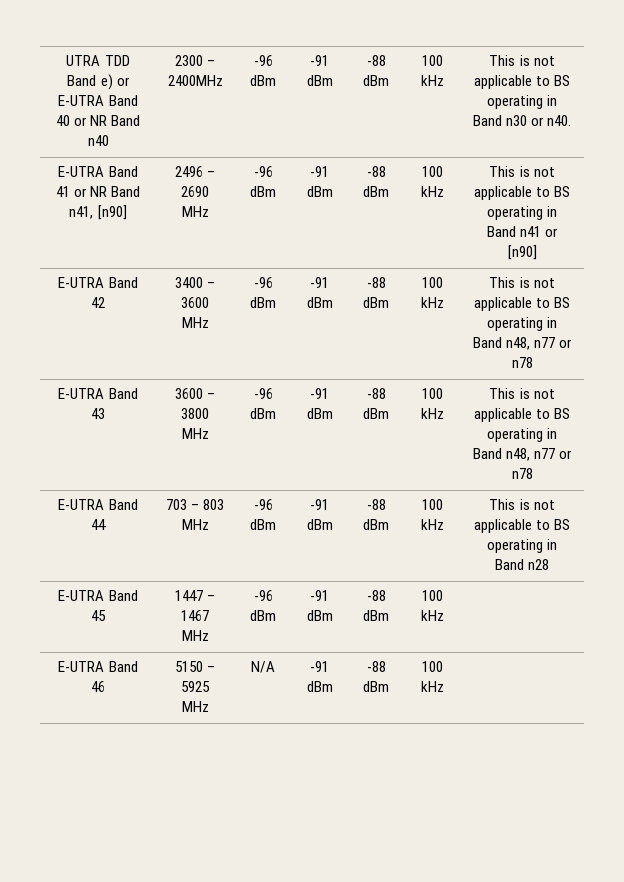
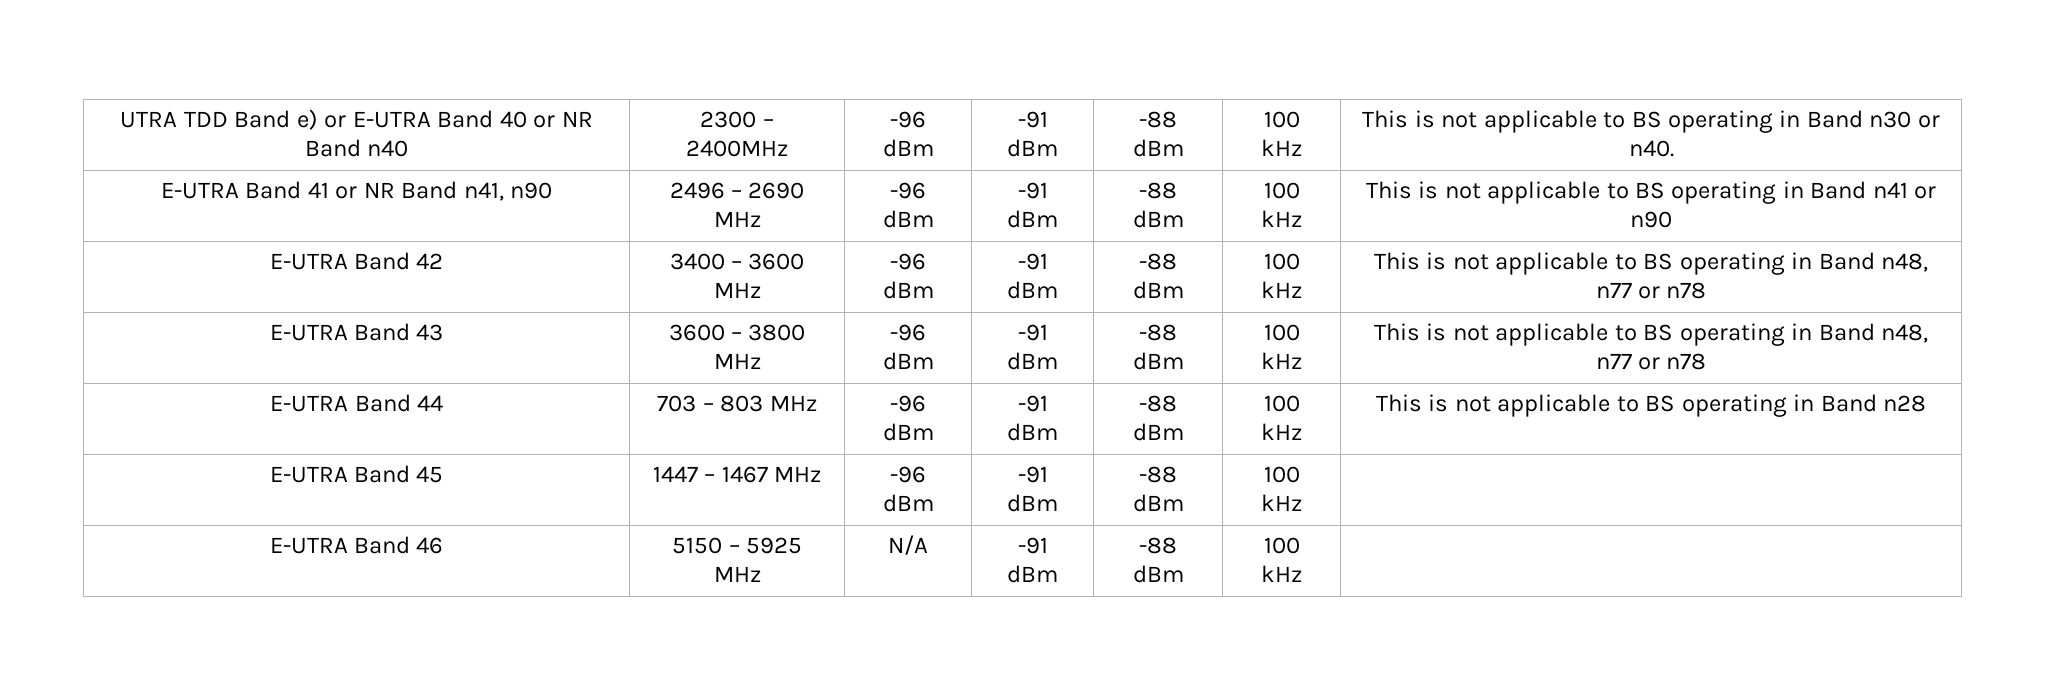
[97,205,127,220] [n90] -> [510,182,553,199] n90
[507,245,537,260] [n90] -> [1630,211,1672,228] n90

